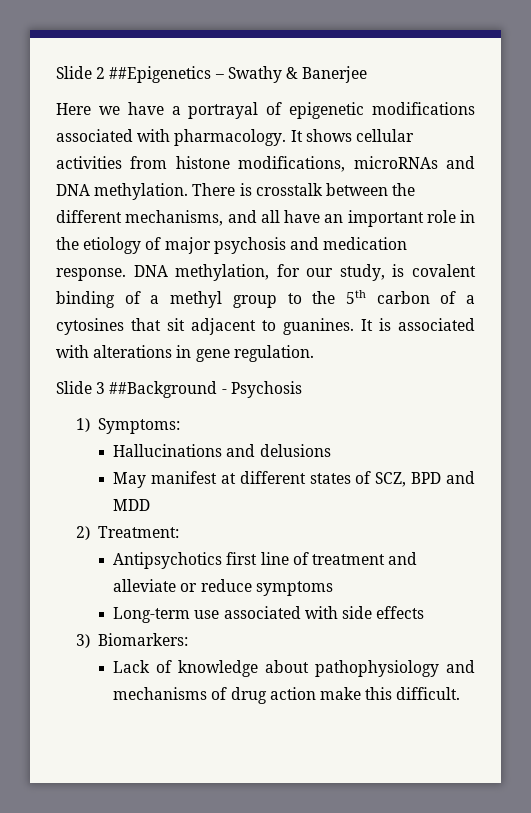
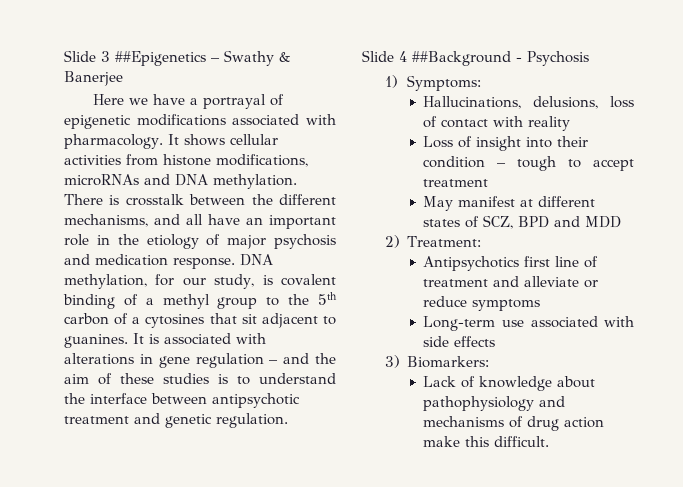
[56,66,106,79] Slide 2 -> [64,50,110,62] Slide 3
(230, 355) none -> [195,353,336,368] [64,373,336,385] [64,393,300,408] [64,413,212,428] regulation – and the aim of these studies is to understand the interface between antipsychotic treatment and genetic
[96,382,106,394] 3 -> [399,51,407,62] 4
[113,444,331,457] Hallucinations and delusions -> [423,96,634,109] [423,116,571,131] [423,136,589,151] [423,156,634,171] [423,179,489,187] Hallucinations, delusions, loss of contact with reality // Loss of insight into their condition – tough to accept treatment

